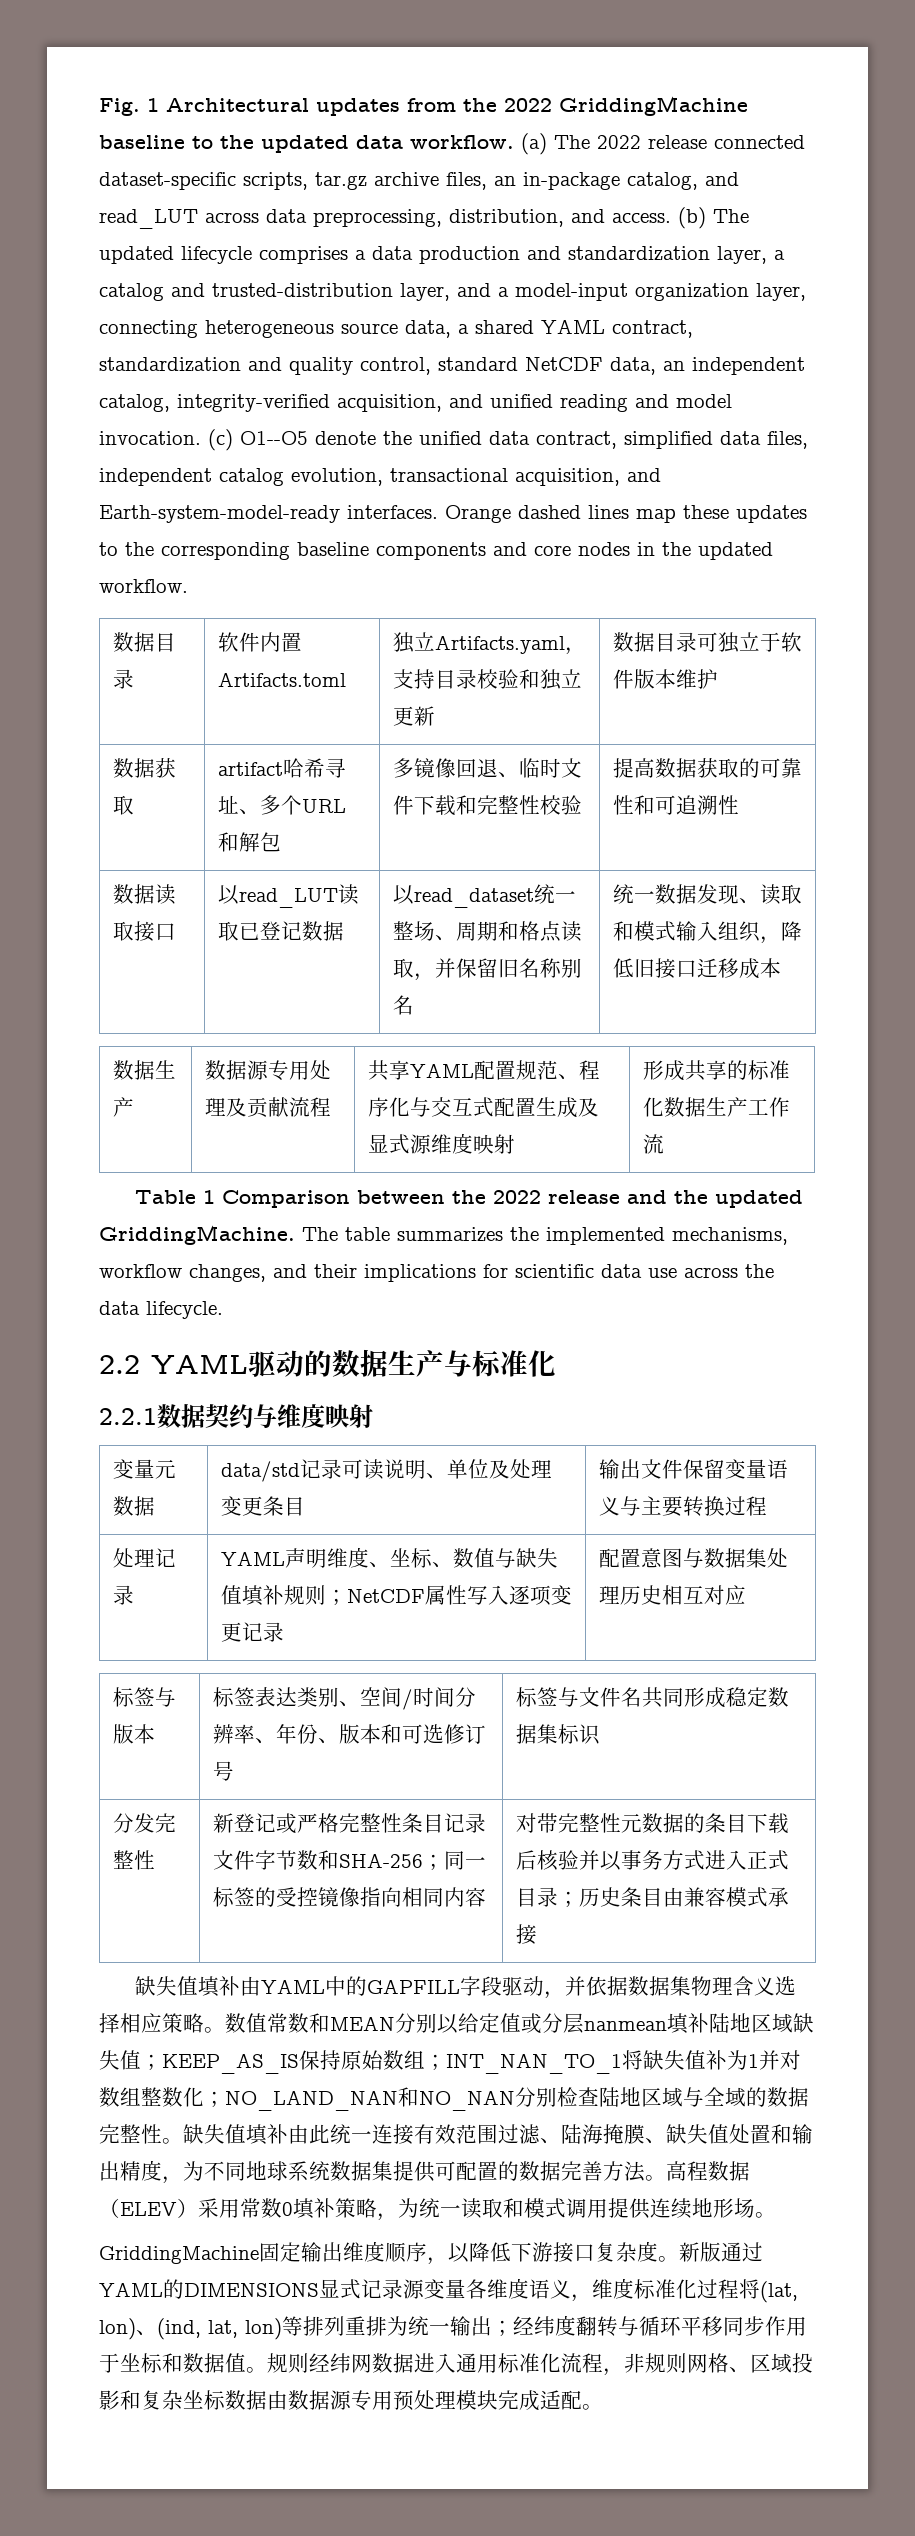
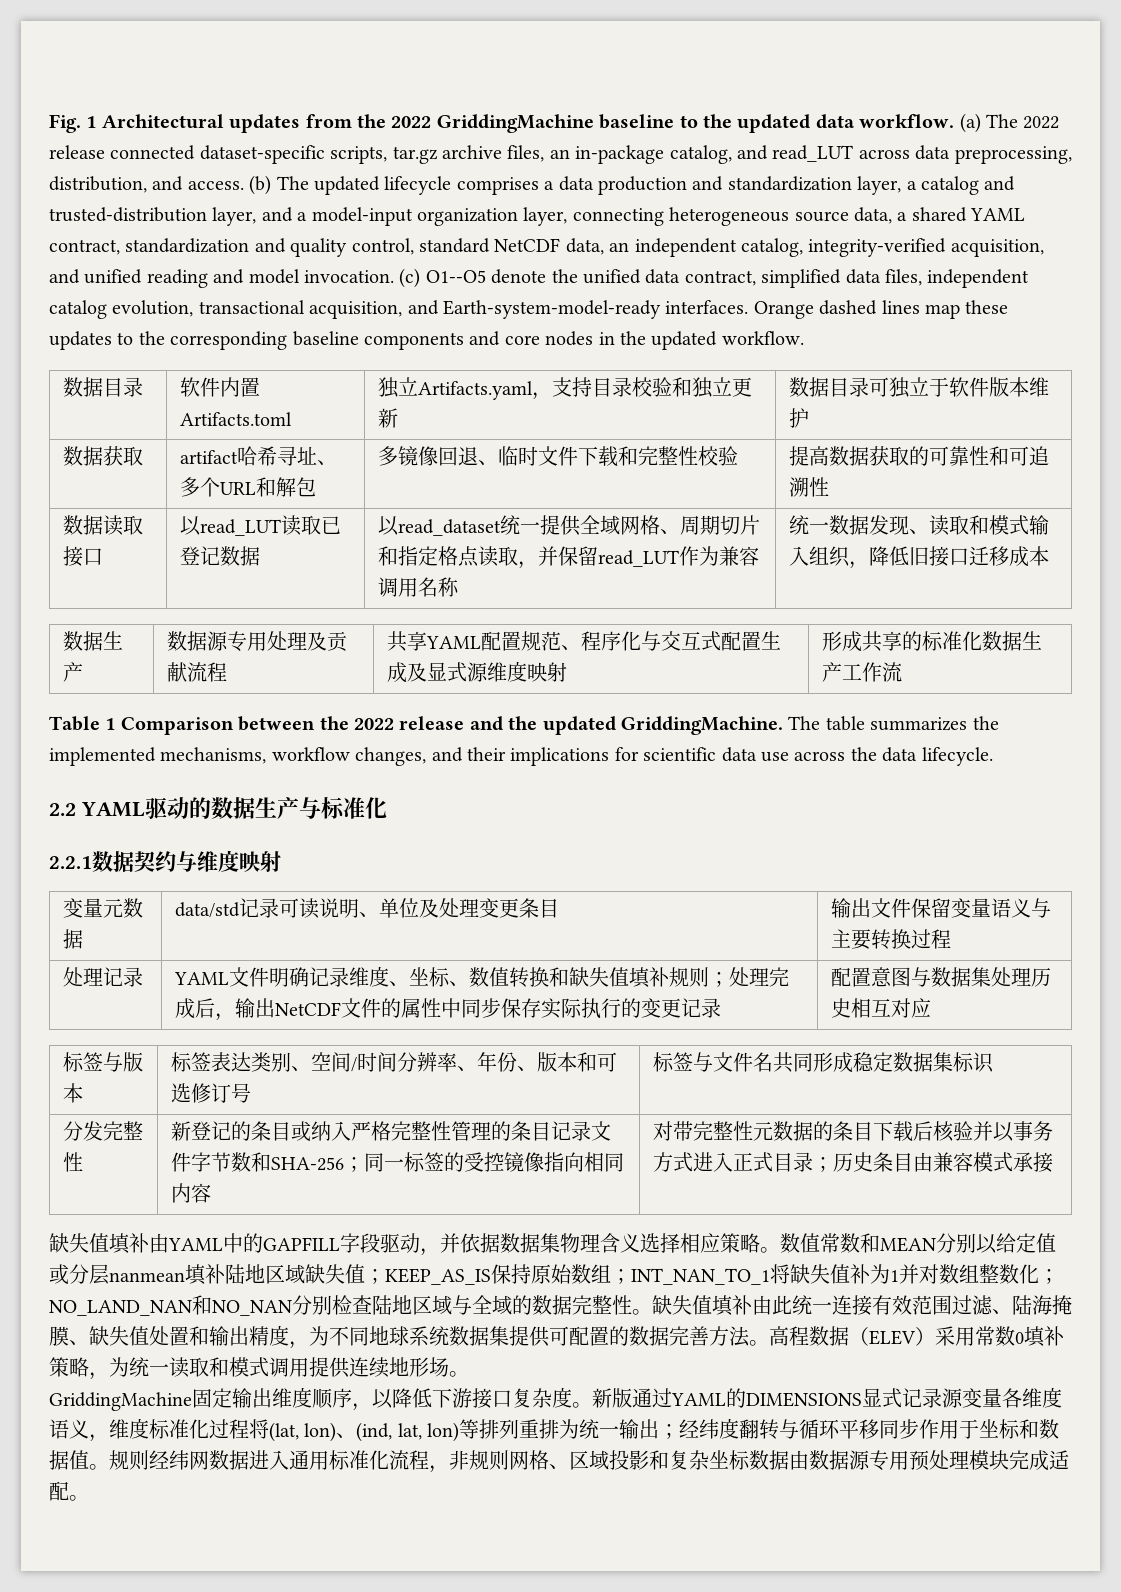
[392,921,582,942] [392,958,519,981] 整场、周期和格点读取，并保留旧 -> [540,515,761,536] [378,546,760,569] [378,577,419,597] 提供全域网格、周期切片和指定格点读取，并保留read_LUT作为兼容调用
[560,958,582,978] [392,995,414,1015] 别名 -> (460, 587) none
[284,1548,327,1568] 声明 -> [229,967,350,987] 文件明确记录
[494,1548,516,1568] 与 -> [509,967,570,988] 转换和
[346,1585,551,1606] NetCDF属性写入逐项 -> [729,967,790,987] [175,998,642,1021] 处理完成后，输出NetCDF文件的属性中同步保存实际执行的
[275,1813,297,1834] 或 -> [231,1121,352,1142] 的条目或纳入
(402, 1823) none -> [451,1121,512,1141] 管理的

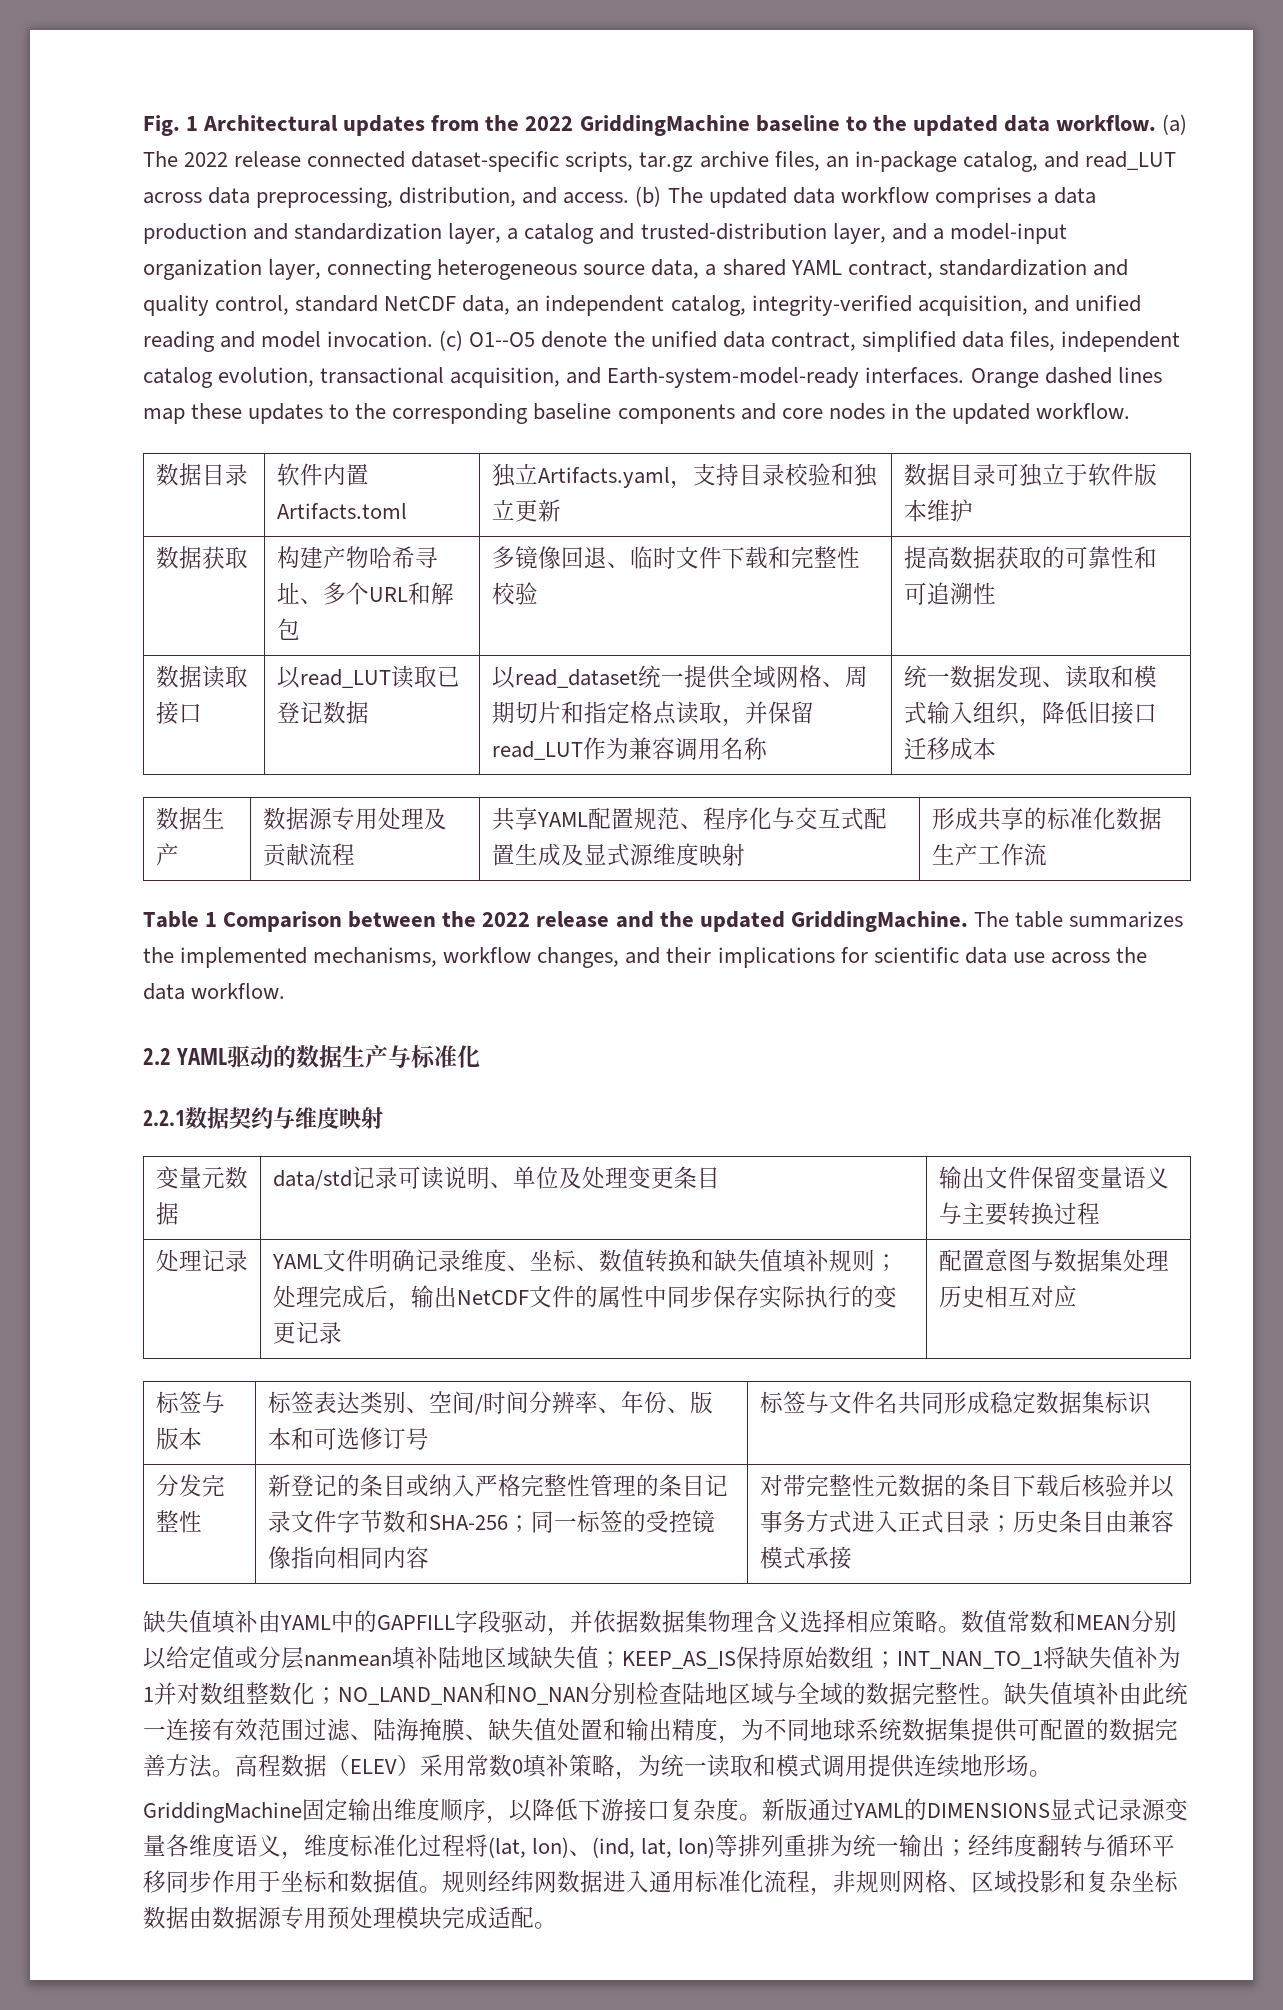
[384,176,452,195] lifecycle -> [792,187,929,204] data workflow
[180,450,239,464] artifact -> [276,546,369,569] 构建产物
[921,747,993,766] lifecycle. -> [191,983,286,999] workflow.

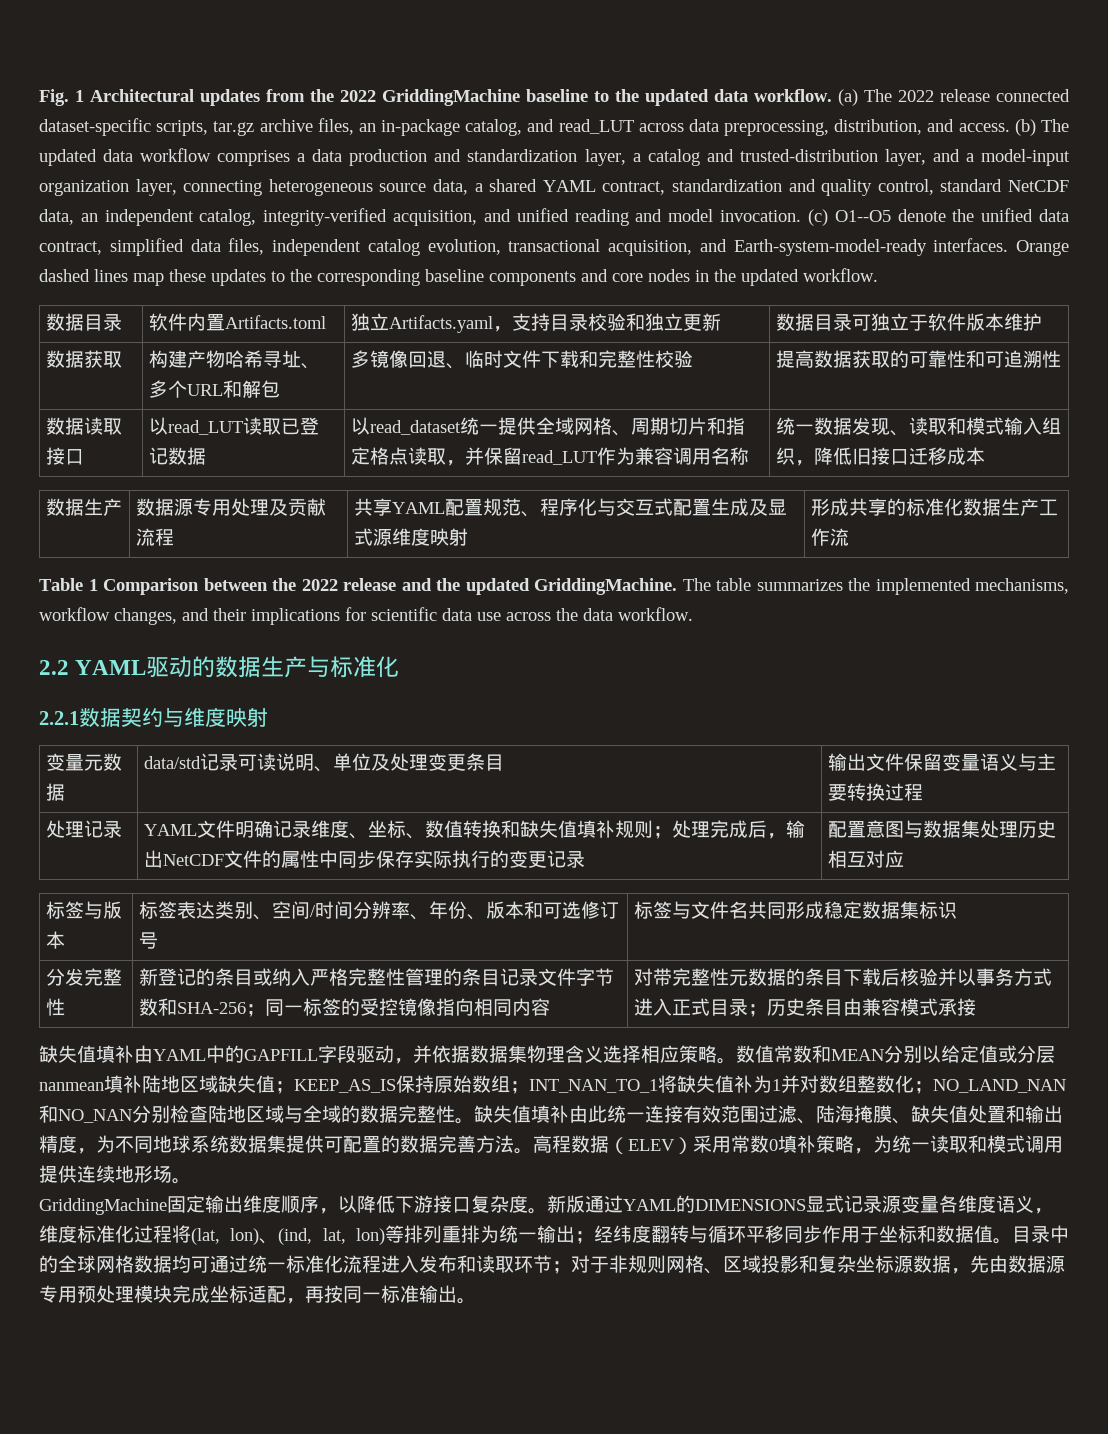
[442,1870,833,1896] 规则经纬网数据进入通用标准化流程， -> [1012,1225,1069,1243] [39,1255,609,1274] 目录中的全球网格数据均可通过统一标准化流程进入发布和读取环节；对于
[143,1906,189,1929] 数据 -> [894,1255,989,1274] 源数据，先
[488,1906,534,1929] 适配 -> [210,1285,457,1304] 坐标适配，再按同一标准输出

